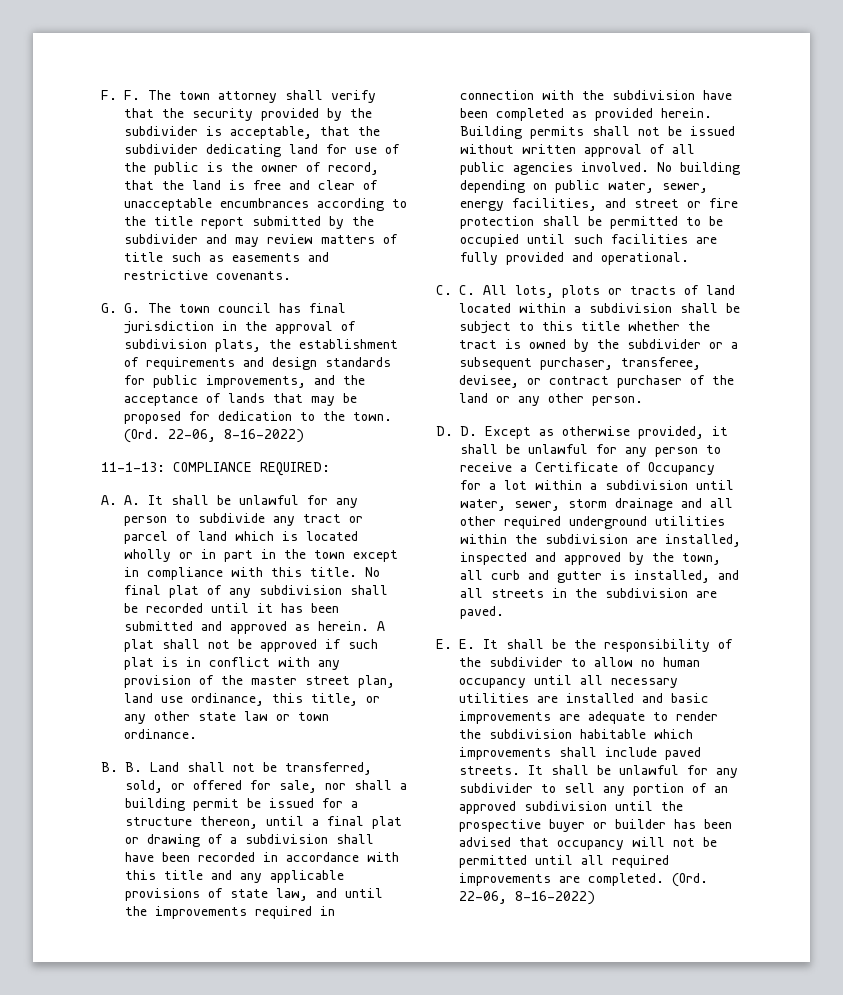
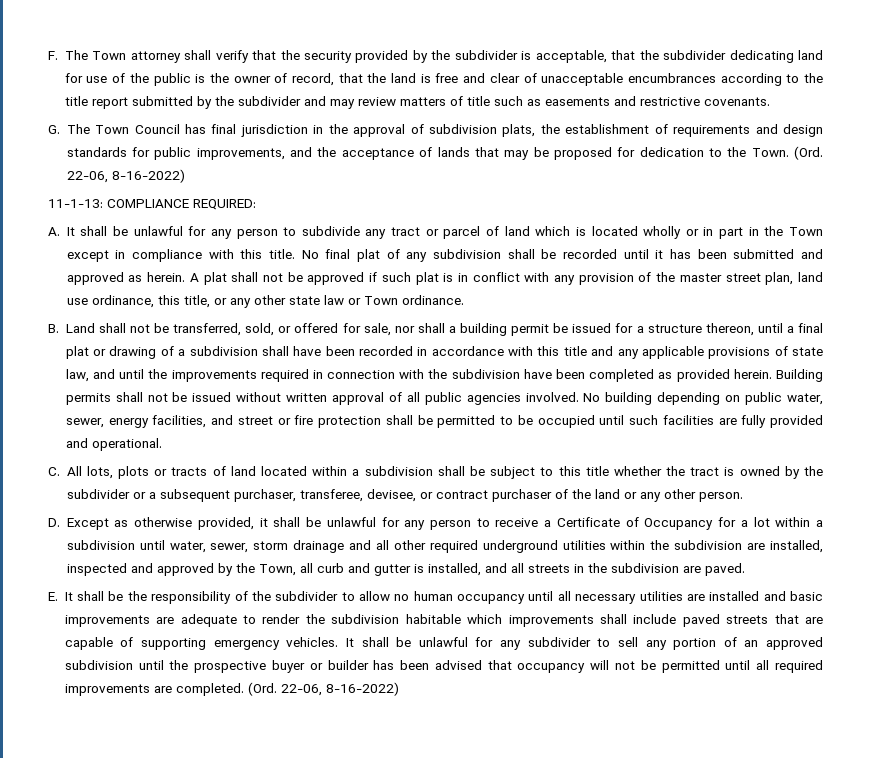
[101,90,210,100] F. F. The town -> [48,50,127,60] F. The Town
[124,303,271,313] G. The town council -> [66,124,180,134] The Town Council
[353,412,392,421] town. -> [751,148,789,157] Town.
[124,495,140,505] A. -> (60, 231) none
[314,550,345,559] town -> [788,227,823,236] Town
[298,712,329,721] town -> [363,296,398,305] Town
[125,762,142,772] B. -> (59, 328) none
[459,285,475,295] C. -> (60, 471) none
[460,426,477,436] D. -> (60, 522) none
[682,553,721,565] town, -> [258,564,296,576] Town,
[459,639,475,649] E. -> (58, 596) none
[459,766,520,775] streets. -> [726,614,823,624] [64,637,339,650] streets that are capable of supporting emergency vehicles.

